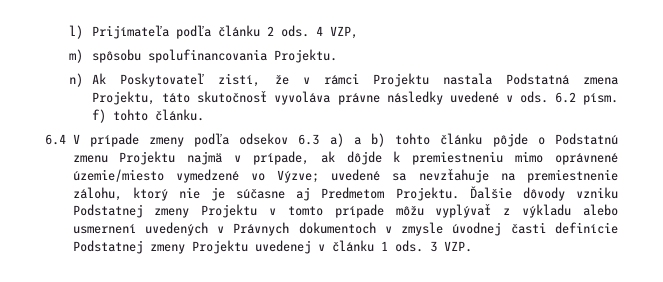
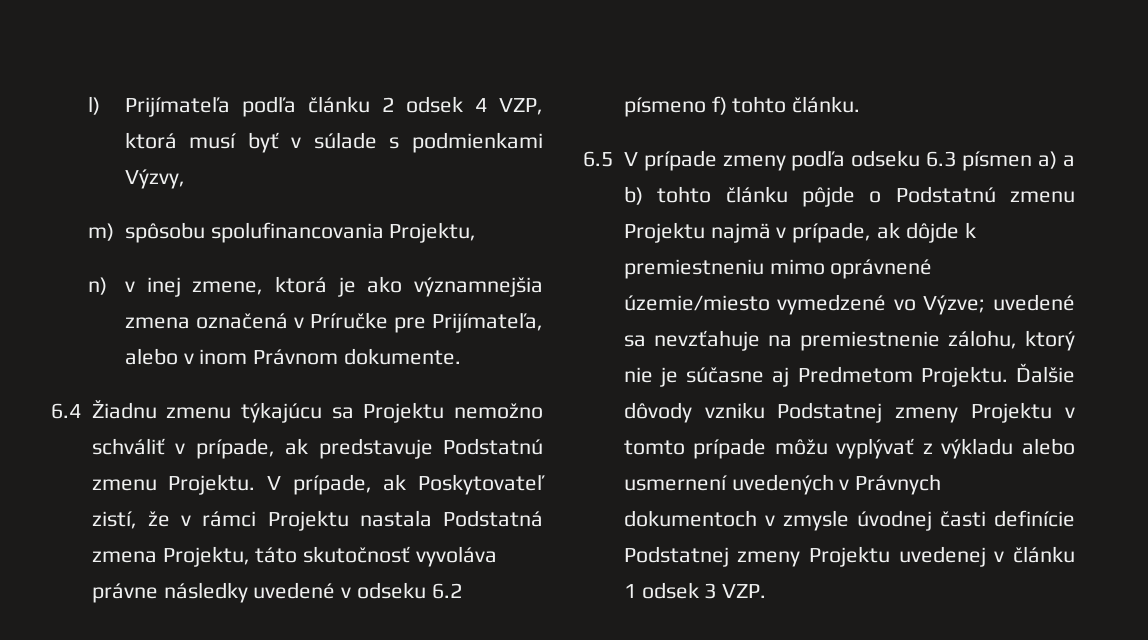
[281,25,310,37] ods. -> [405,96,463,113] odsek
(359, 32) none -> [124,132,543,153] [124,169,185,189] ktorá musí byť v súlade s podmienkami Výzvy,
[274,49,338,63] Projektu. -> [389,222,477,243] Projektu,
[92,73,107,84] Ak -> [124,276,543,297] [124,312,543,333] [124,348,462,365] [51,400,543,423] [91,438,543,459] [91,474,407,495] v inej zmene, ktorá je ako významnejšia zmena označená v Príručke pre Prijímateľa, alebo v inom Právnom dokumente. // 6.4 Žiadnu zmenu týkajúcu sa Projektu nemožno schváliť v prípade, ak predstavuje Podstatnú zmenu Projektu. V prípade, ak
[519,91,618,105] ods. 6.2 písm. -> [356,582,462,599] [623,97,706,117] odseku 6.2 písmeno
[45,134,66,145] 6.4 -> [583,151,613,167] 6.5
[239,133,320,145] odsekov 6.3 -> [851,150,1033,171] odseku 6.3 písmen
[394,240,423,252] ods. -> [641,582,699,599] odsek

